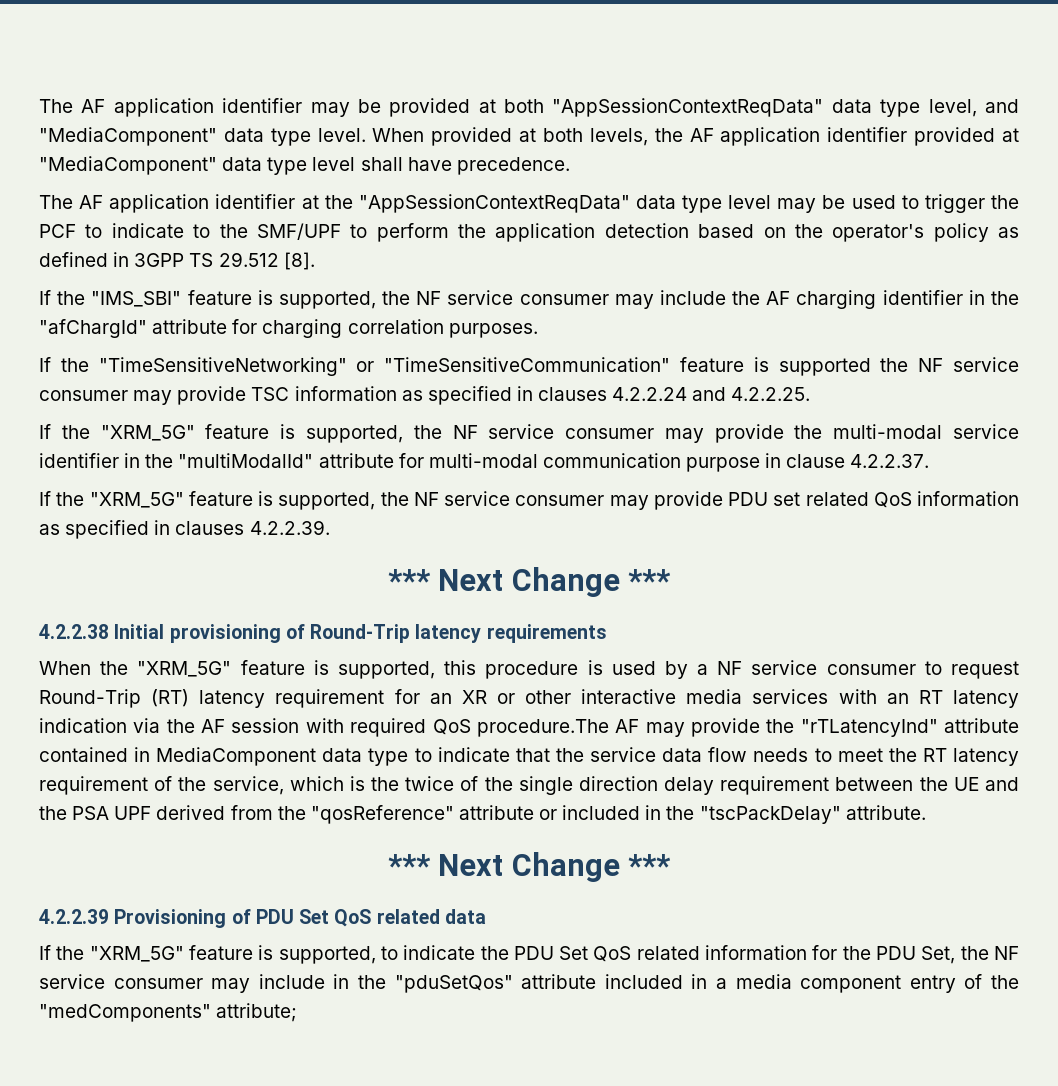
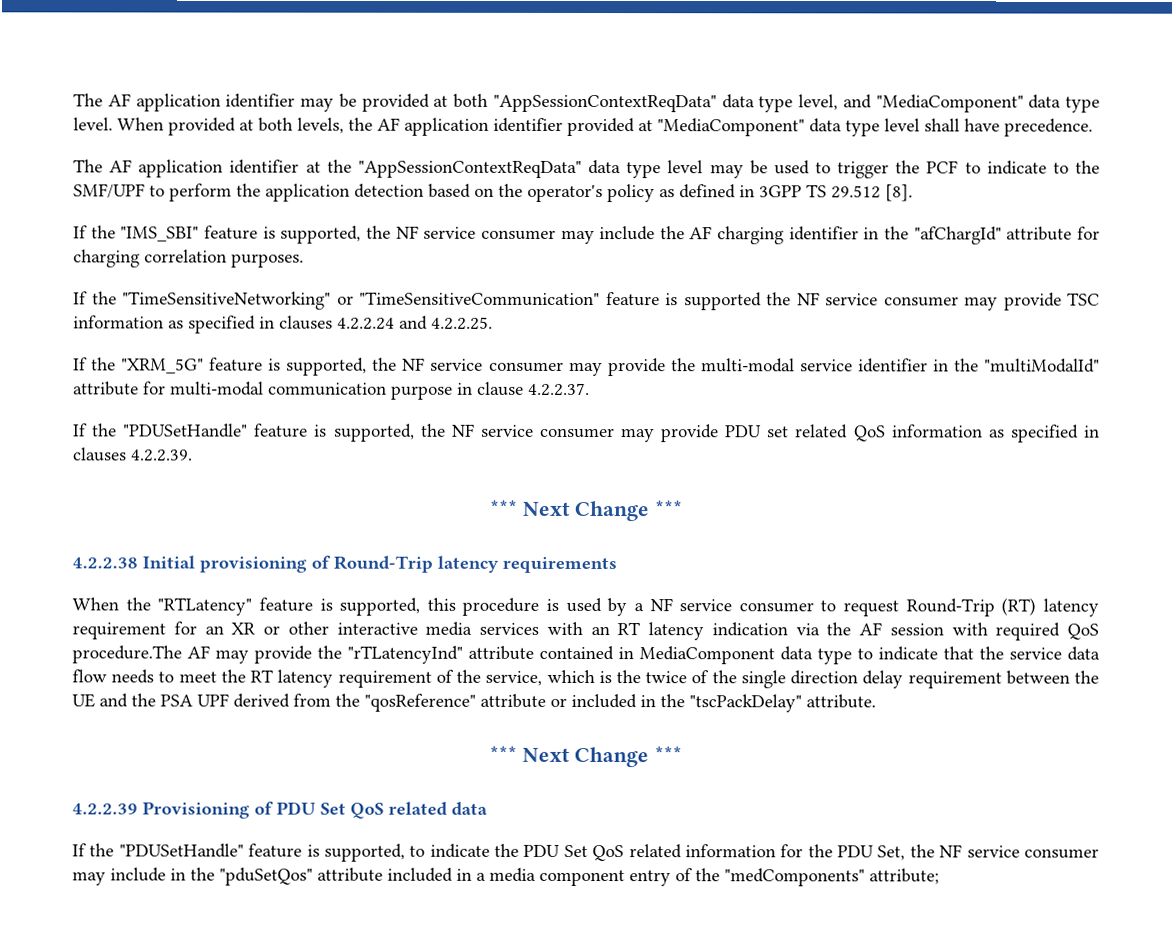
[89,492,184,508] "XRM_5G" -> [123,423,249,438] "PDUSetHandle"
[137,661,232,677] "XRM_5G" -> [157,597,253,616] "RTLatency"
[89,946,184,962] "XRM_5G" -> [118,843,244,858] "PDUSetHandle"

